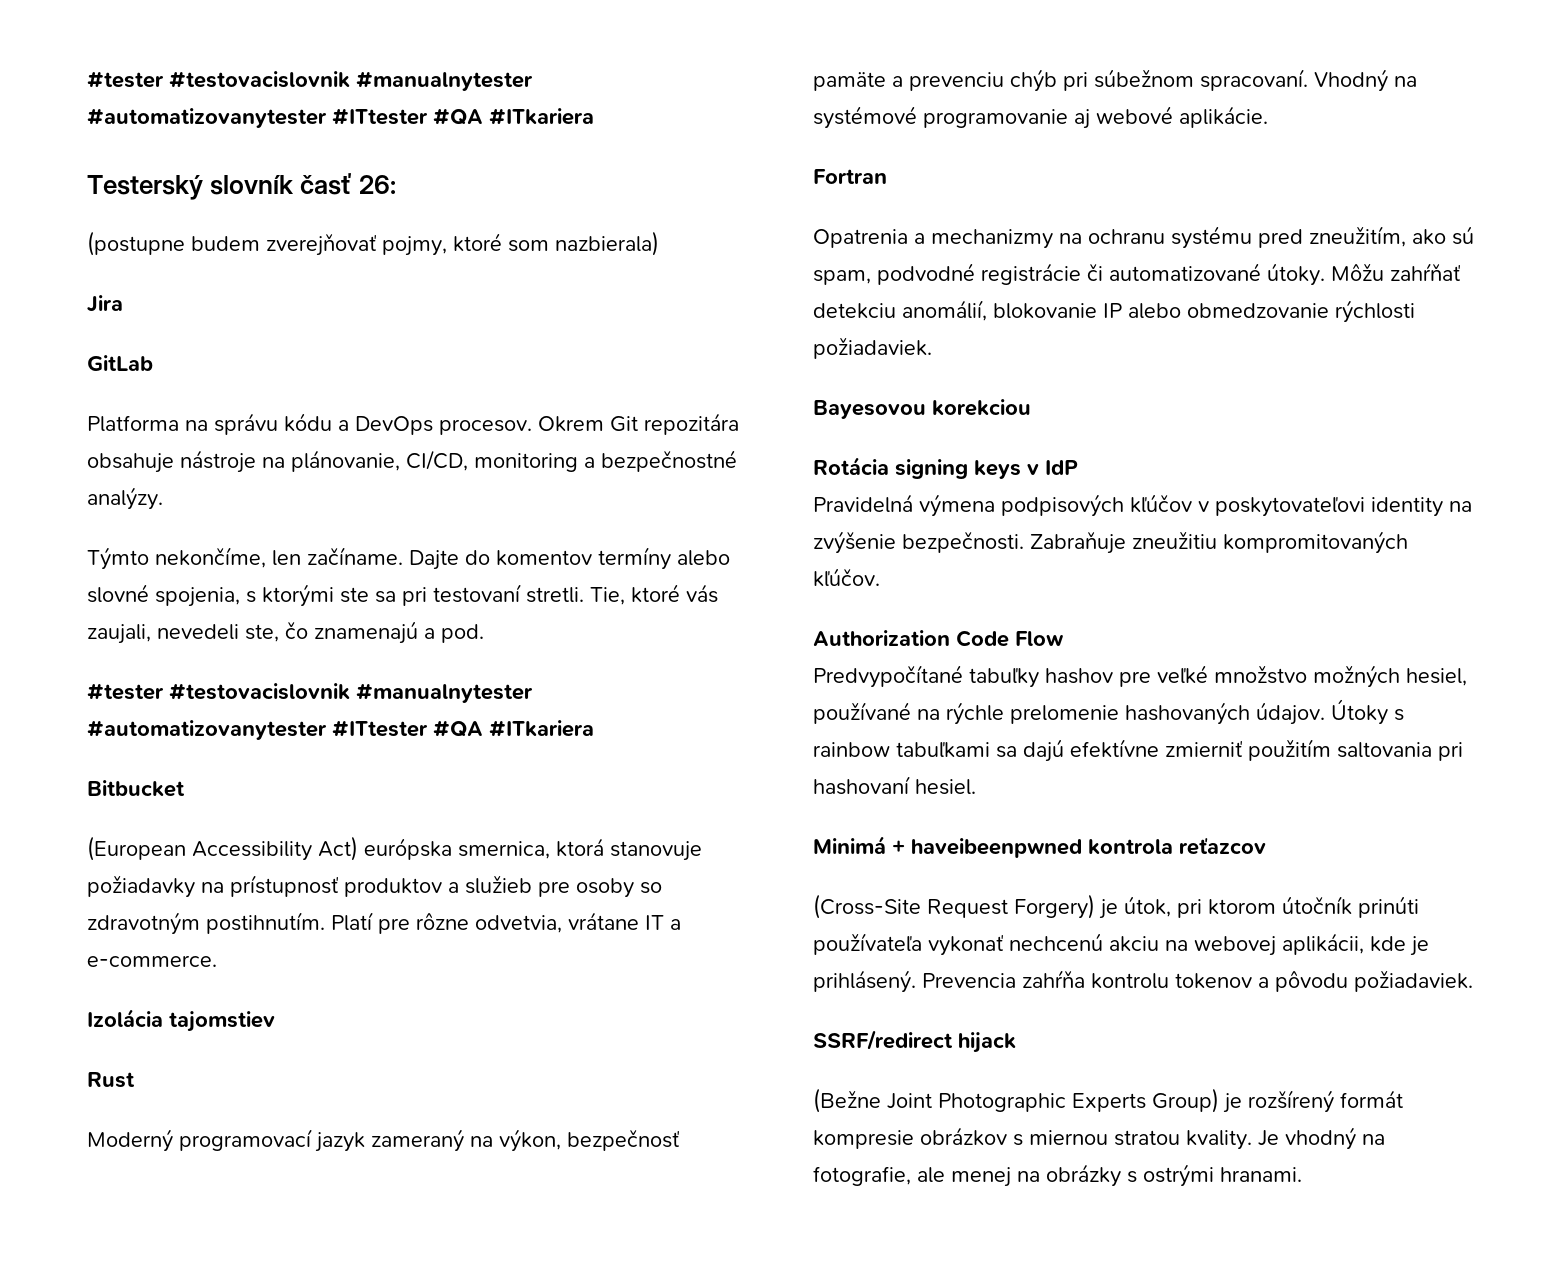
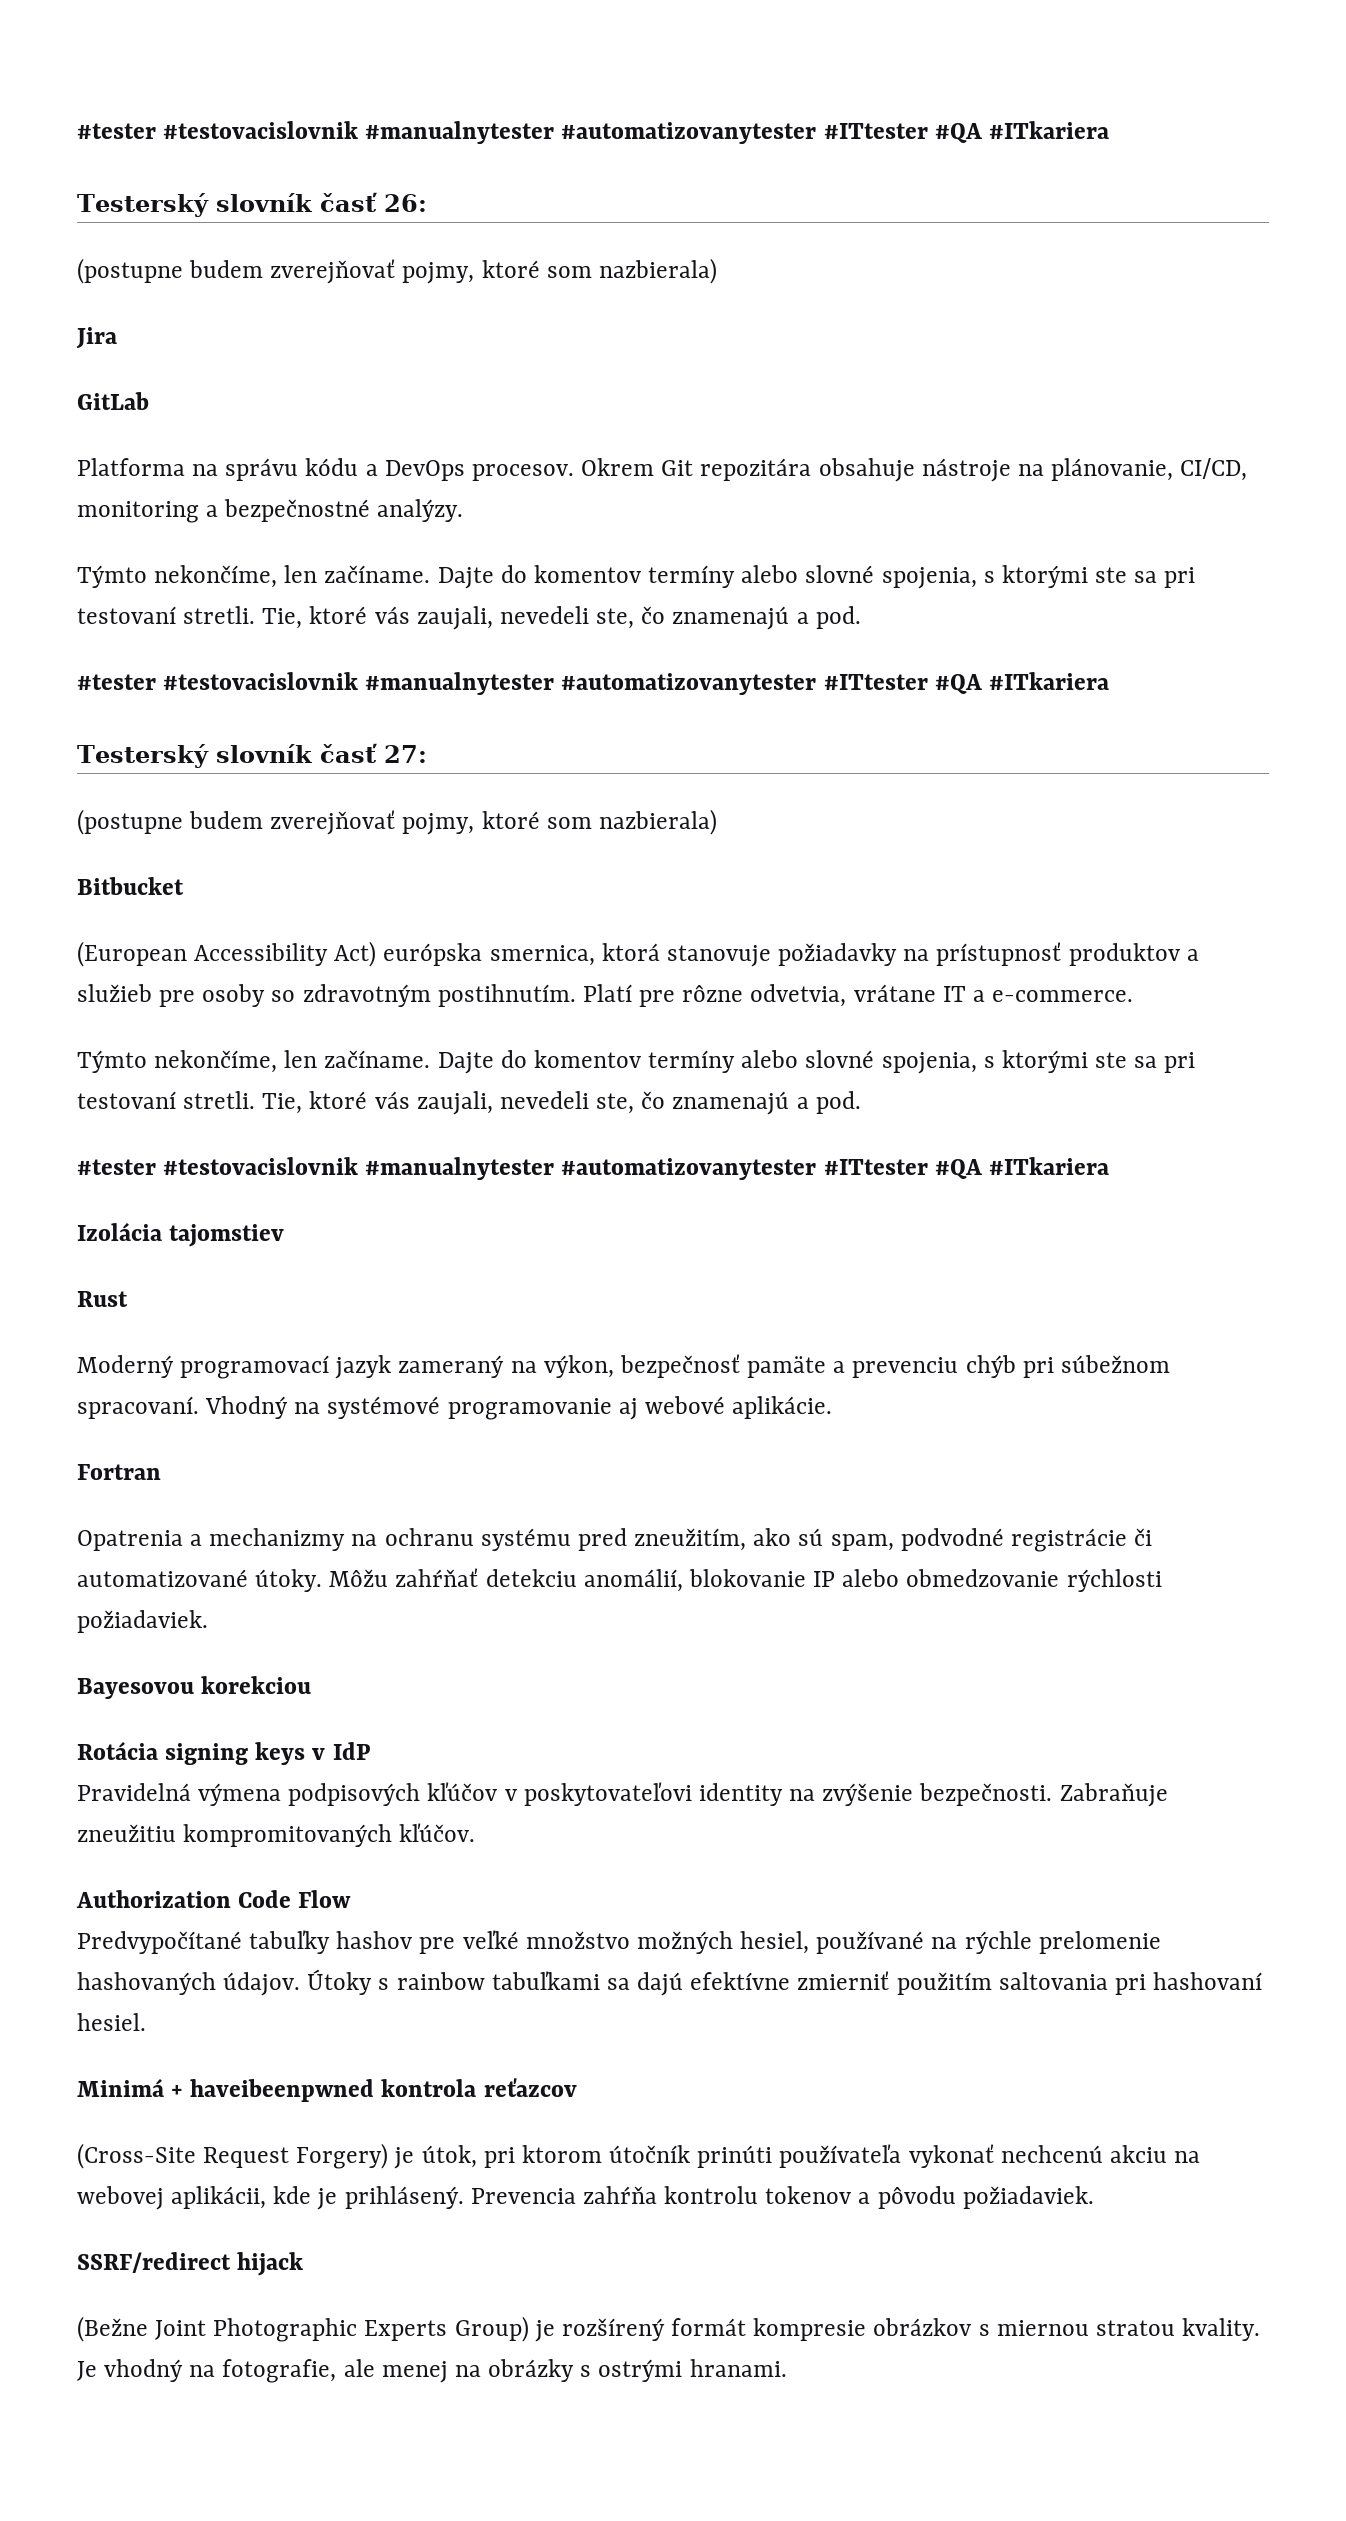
(594, 728) none -> [77,743,427,768] [77,809,717,835] // Testerský slovník časť 27: // (postupne budem zverejňovať pojmy, ktoré som nazbierala)
(217, 961) none -> [77,1050,1196,1074] [77,1091,861,1115] [77,1157,1109,1180] // Týmto nekončíme, len začíname. Dajte do komentov termíny alebo slovné spojenia, s ktorými ste sa pri testovaní stretli. Tie, ktoré vás zaujali, nevedeli ste, čo znamenajú a pod. // #tester #testovacislovnik #manualnytester #automatizovanytester #ITtester #QA #ITkariera

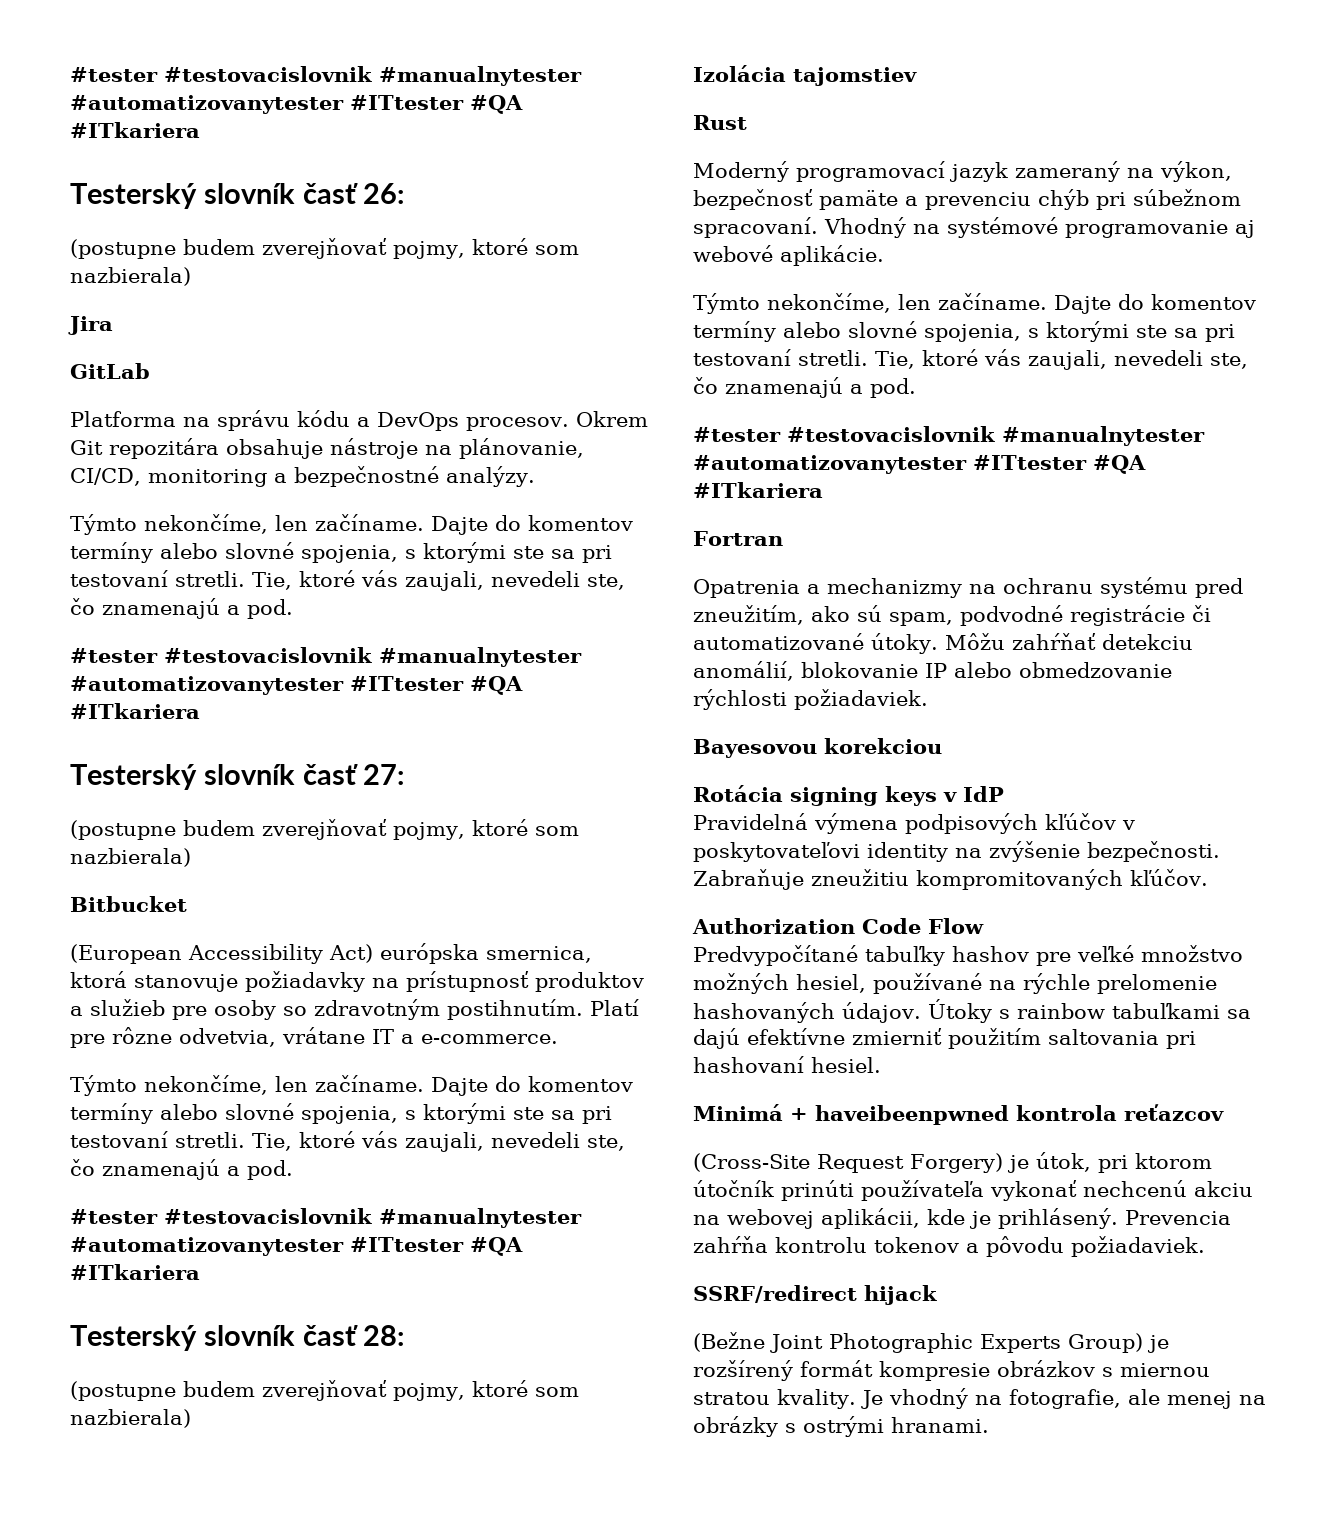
(1109, 1166) none -> [70,1325,405,1351] [70,1380,579,1401] [70,1409,191,1428] // Testerský slovník časť 28: // (postupne budem zverejňovať pojmy, ktoré som nazbierala)
(833, 1407) none -> [693,293,1256,314] [693,321,1235,342] [693,349,1248,370] [693,377,916,398] [693,426,1205,446] [693,455,1146,474] [693,482,823,498] // Týmto nekončíme, len začíname. Dajte do komentov termíny alebo slovné spojenia, s ktorými ste sa pri testovaní stretli. Tie, ktoré vás zaujali, nevedeli ste, čo znamenajú a pod. // #tester #testovacislovnik #manualnytester #automatizovanytester #ITtester #QA #ITkariera

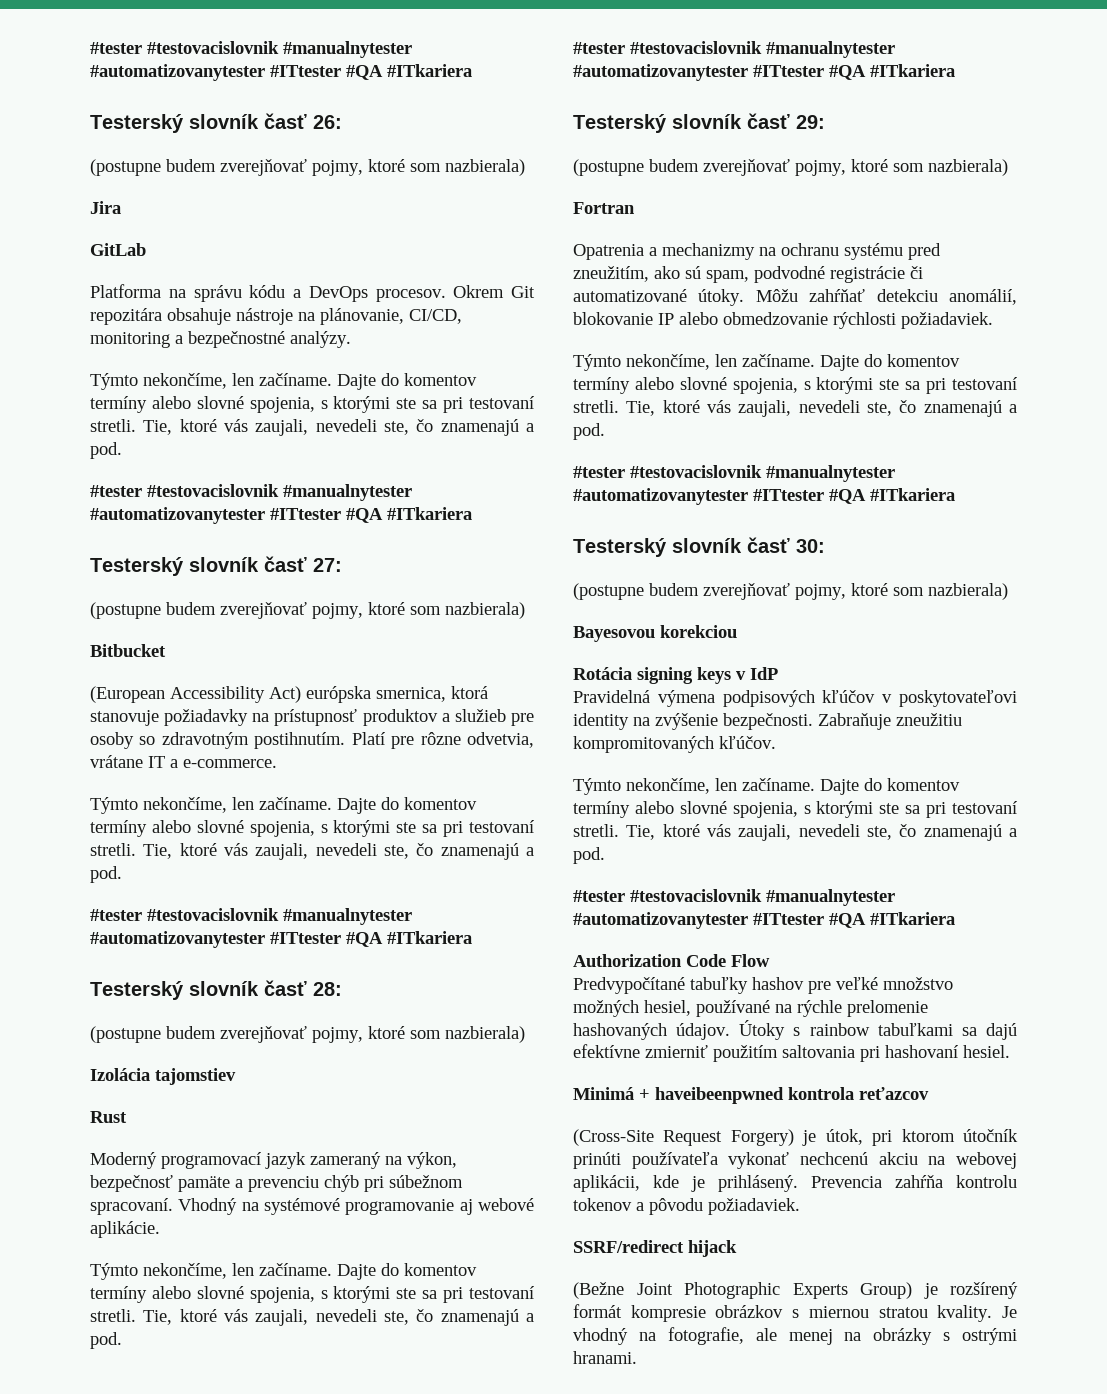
(823, 490) none -> [573,113,825,133] [573,159,1008,176] // Testerský slovník časť 29: // (postupne budem zverejňovať pojmy, ktoré som nazbierala)
(928, 699) none -> [573,354,960,371] [573,377,1018,394] [573,400,1017,417] [573,423,605,440] [573,465,895,482] [573,488,955,505] [573,537,825,557] [573,583,1008,600] // Týmto nekončíme, len začíname. Dajte do komentov termíny alebo slovné spojenia, s ktorými ste sa pri testovaní stretli. Tie, ktoré vás zaujali, nevedeli ste, čo znamenajú a pod. // #tester #testovacislovnik #manualnytester #automatizovanytester #ITtester #QA #ITkariera // Testerský slovník časť 30: // (postupne budem zverejňovať pojmy, ktoré som nazbierala)
(1208, 877) none -> [573,778,960,795] [573,801,1018,818] [573,824,1017,841] [573,847,605,864] [573,889,895,906] [573,912,955,929] // Týmto nekončíme, len začíname. Dajte do komentov termíny alebo slovné spojenia, s ktorými ste sa pri testovaní stretli. Tie, ktoré vás zaujali, nevedeli ste, čo znamenajú a pod. // #tester #testovacislovnik #manualnytester #automatizovanytester #ITtester #QA #ITkariera

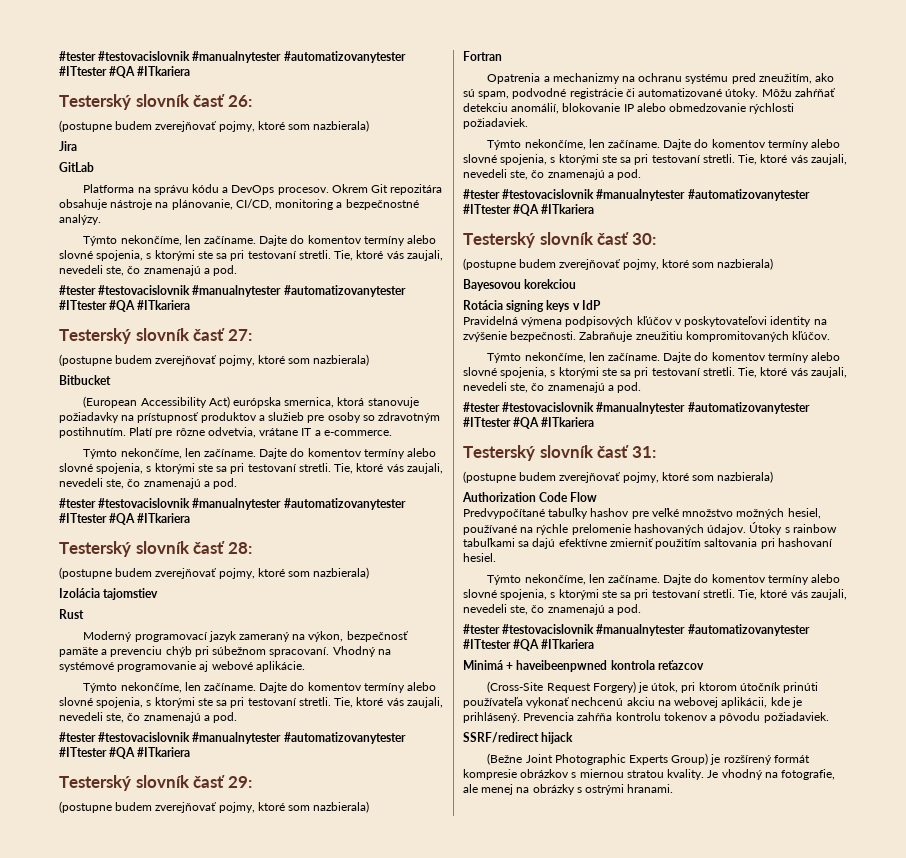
(955, 918) none -> [463,445,656,461] [463,471,774,483] // Testerský slovník časť 31: // (postupne budem zverejňovať pojmy, ktoré som nazbierala)
(1010, 1051) none -> [487,574,841,585] [463,589,847,600] [463,604,642,615] [463,624,810,636] [463,639,595,651] // Týmto nekončíme, len začíname. Dajte do komentov termíny alebo slovné spojenia, s ktorými ste sa pri testovaní stretli. Tie, ktoré vás zaujali, nevedeli ste, čo znamenajú a pod. // #tester #testovacislovnik #manualnytester #automatizovanytester #ITtester #QA #ITkariera

